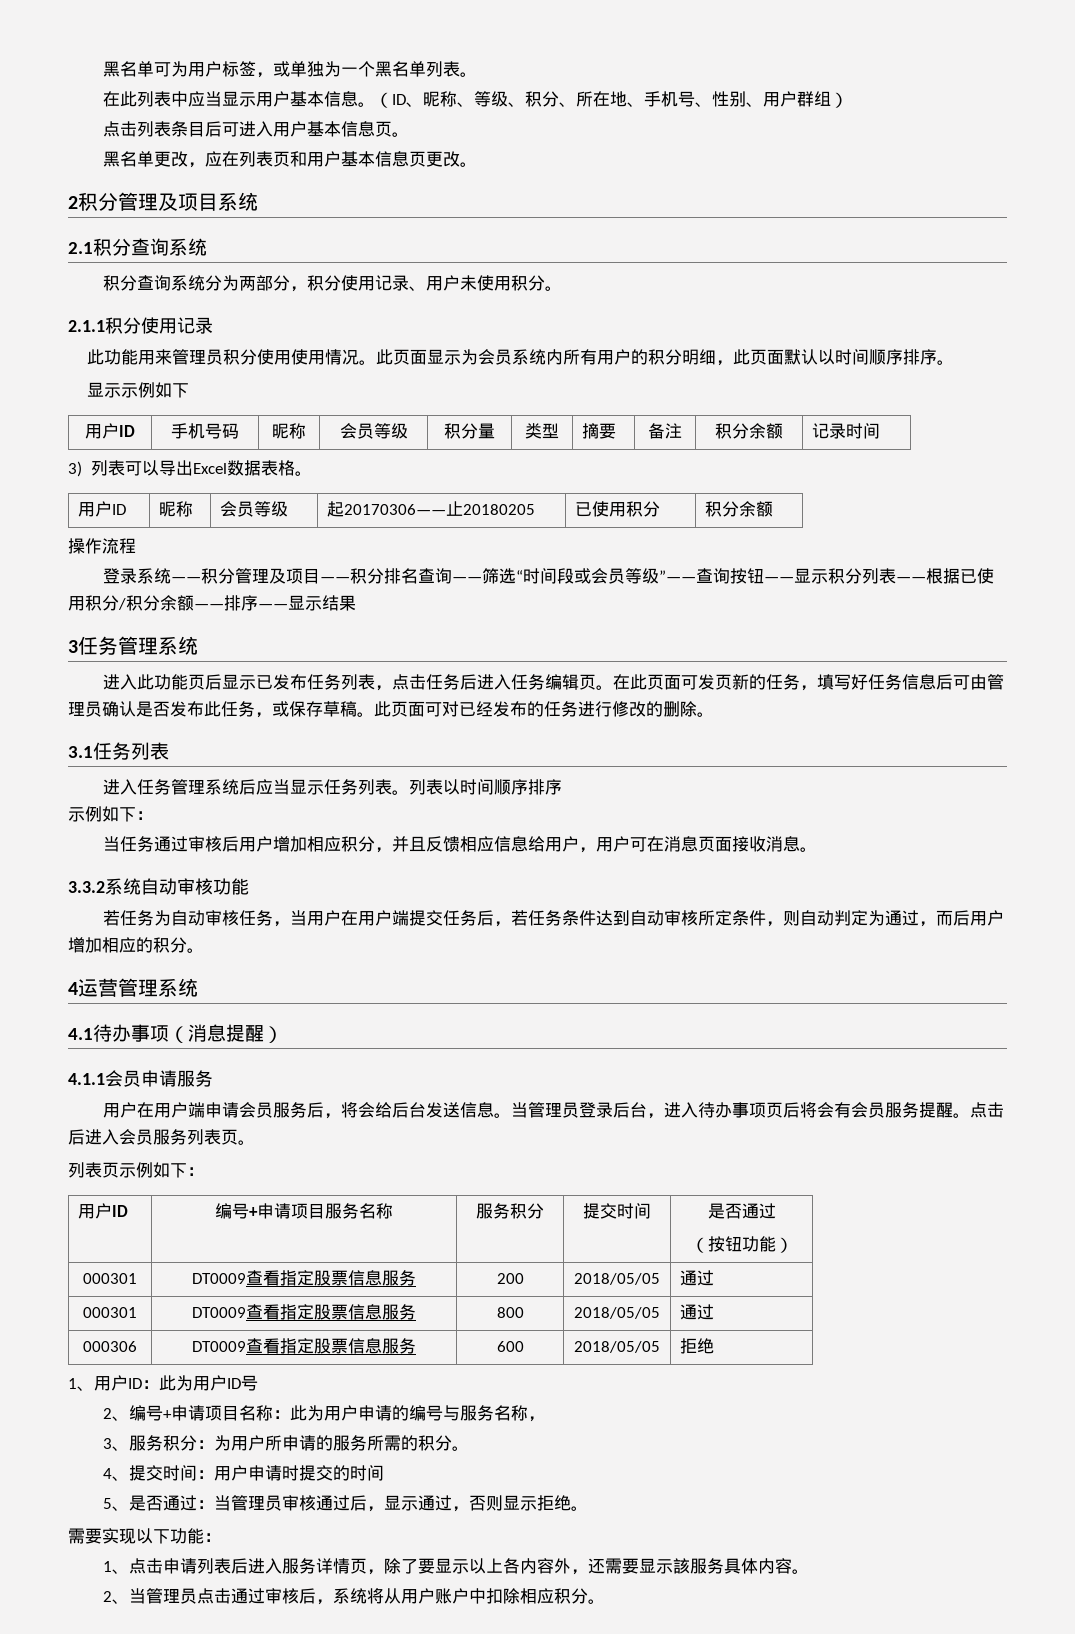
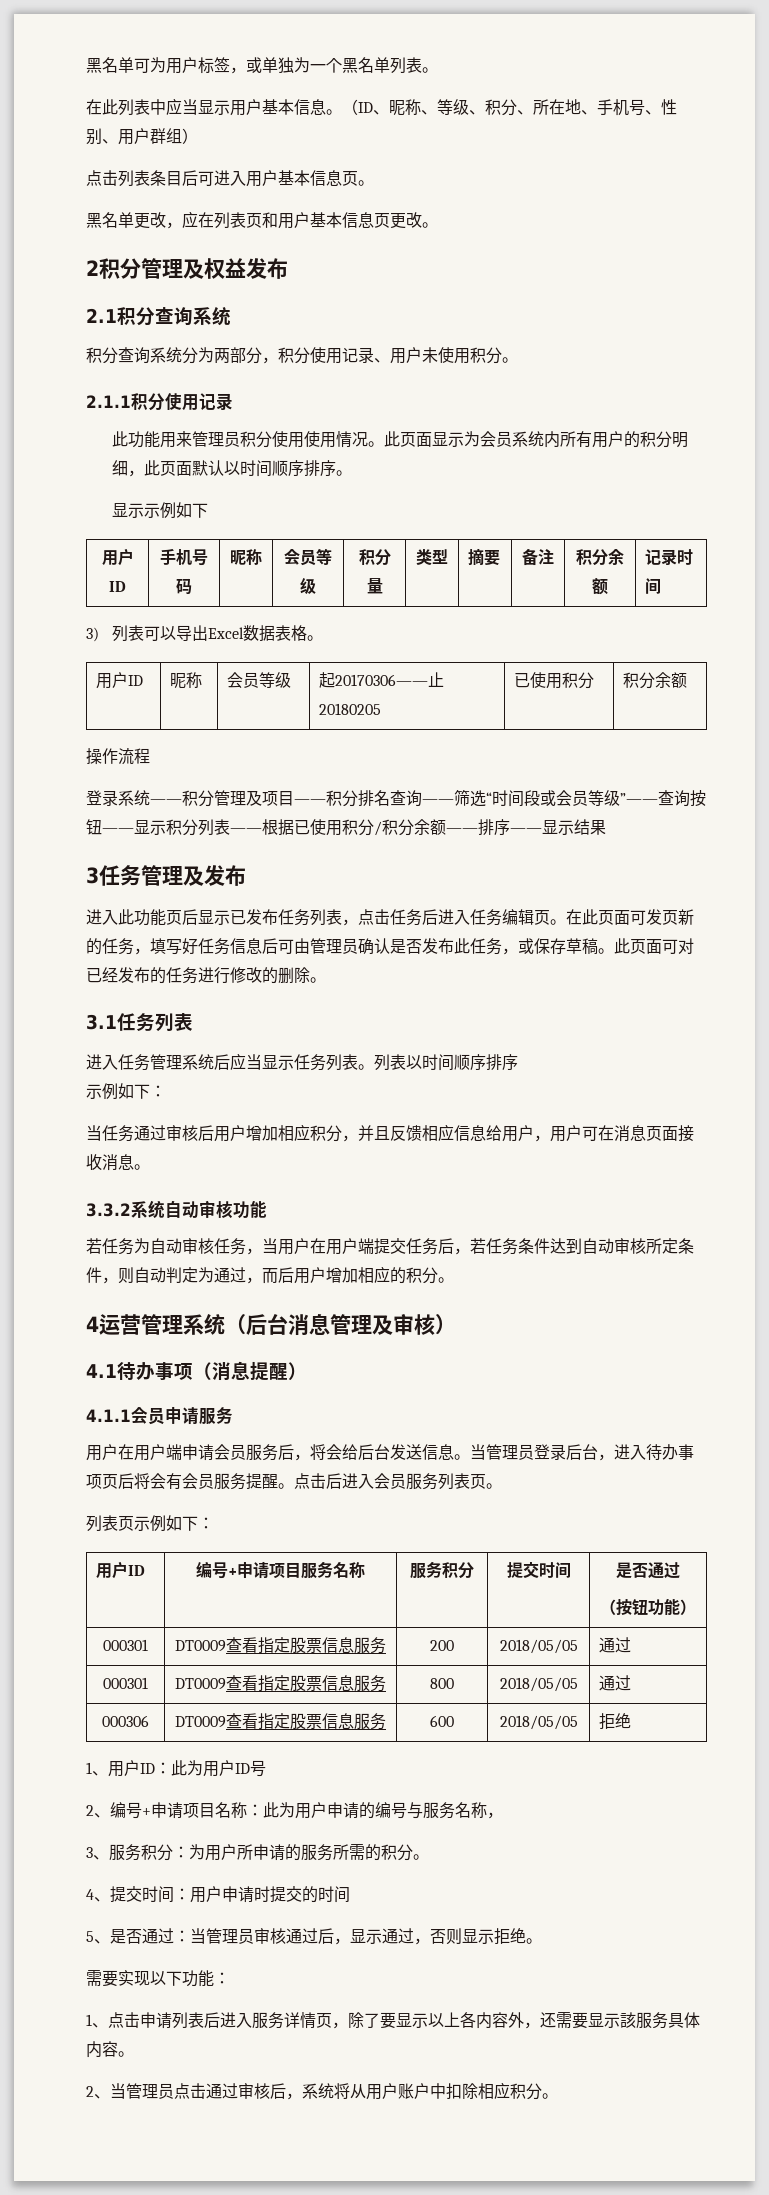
[178,192,258,211] 项目系统 -> [204,258,288,279] 权益发布
[158,636,198,655] 系统 -> [183,865,246,886] 及发布
(198, 987) none -> [225,1313,456,1336] （后台消息管理及审核）

